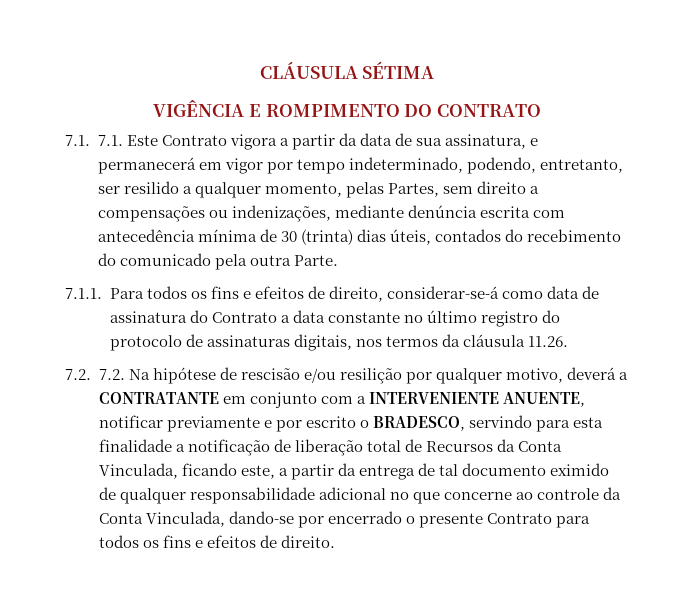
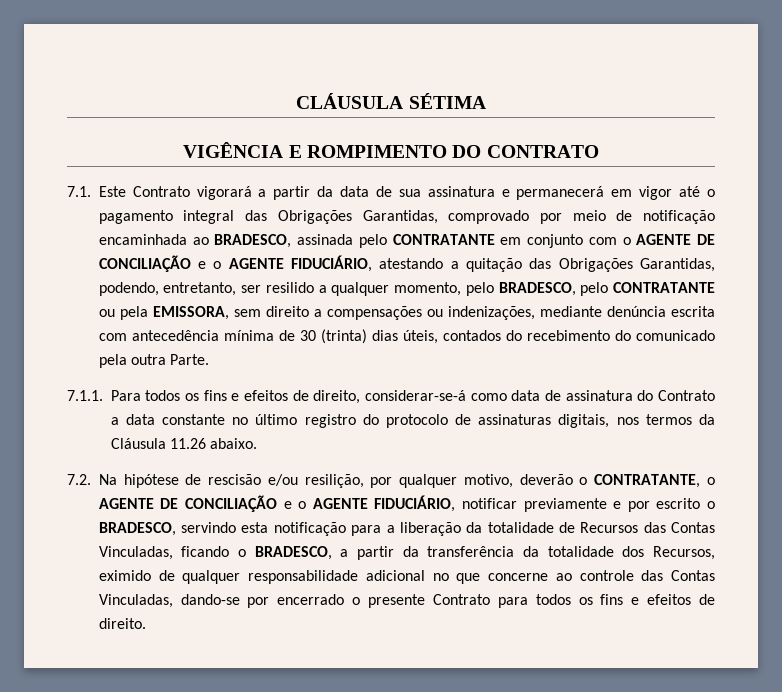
[97,135,123,146] 7.1. -> (91, 191) none
[229,134,277,150] vigora -> [196,186,252,200] vigorará
[445,134,526,149] assinatura, -> [427,186,495,197] assinatura
[266,157,463,174] por tempo indeterminado, -> [679,186,715,197] [98,210,716,224] [98,234,715,248] [98,255,715,272] até o pagamento integral das Obrigações Garantidas, comprovado por meio de notificação encaminhada ao BRADESCO, assinada pelo CONTRATANTE em conjunto com o AGENTE DE CONCILIAÇÃO e o AGENTE FIDUCIÁRIO, atestando a quitação das Obrigações Garantidas,
[345,182,439,198] pelas Partes, -> [465,282,716,296] [98,306,229,320] pelo BRADESCO, pelo CONTRATANTE ou pela EMISSORA,
[462,334,568,347] [65,369,125,380] cláusula 11.26. // 7.2. 7.2. -> [110,438,258,449] [67,474,91,485] Cláusula 11.26 abaixo. // 7.2.
[339,368,402,384] resilição -> [304,474,364,488] resilição,
[567,367,629,380] [98,392,585,408] deverá a CONTRATANTE em conjunto com a INTERVENIENTE ANUENTE, -> [519,474,715,488] [98,495,456,512] deverão o CONTRATANTE, o AGENTE DE CONCILIAÇÃO e o AGENTE FIDUCIÁRIO,
[535,417,603,432] [98,439,562,456] [98,463,546,480] para esta finalidade a notificação de liberação total de Recursos da Conta Vinculada, ficando este, a partir da entrega de tal documento -> [241,522,715,536] [98,546,716,560] esta notificação para a liberação da totalidade de Recursos das Contas Vinculadas, ficando o BRADESCO, a partir da transferência da totalidade dos Recursos,
[602,487,621,500] [98,511,225,527] da Conta Vinculada, -> [641,570,715,581] [98,594,173,608] das Contas Vinculadas,

